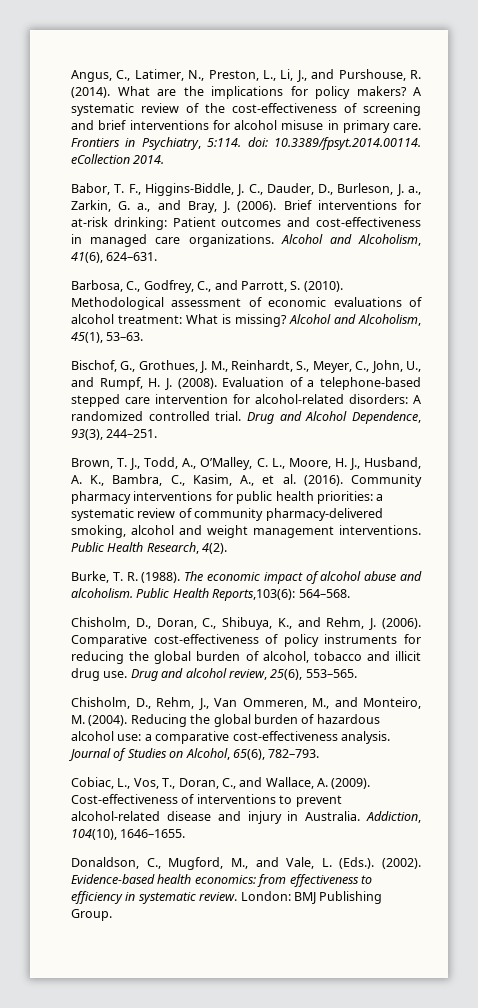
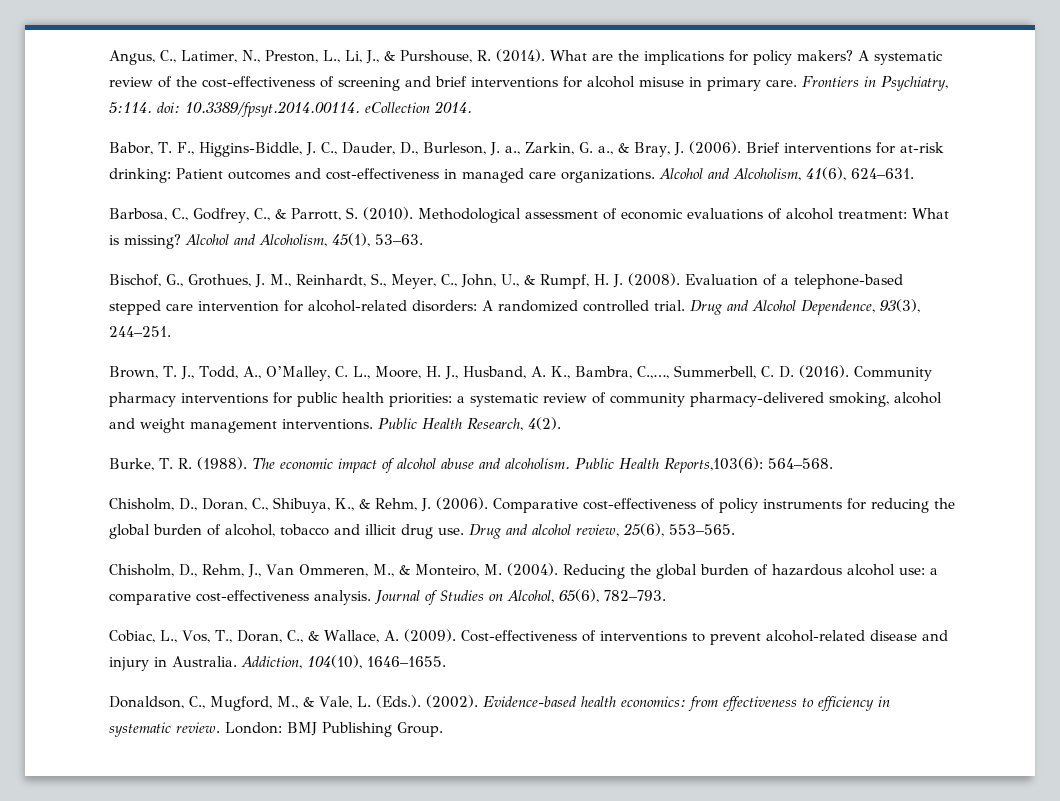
[311,69,335,79] and -> [383,51,395,61] &
[157,200,181,210] and -> [617,143,629,153] &
[214,280,238,290] and -> [274,209,286,219] &
[71,377,95,387] and -> [523,275,535,285] &
[170,474,296,486] C., Kasim, A., et al. -> [636,365,794,379] C.,…, Summerbell, C. D.
[297,617,321,627] and -> [358,499,370,509] &
[334,697,358,707] and -> [398,565,410,575] &
[239,777,263,787] and -> [307,631,319,641] &
[255,857,279,867] and -> [302,697,314,707] &

